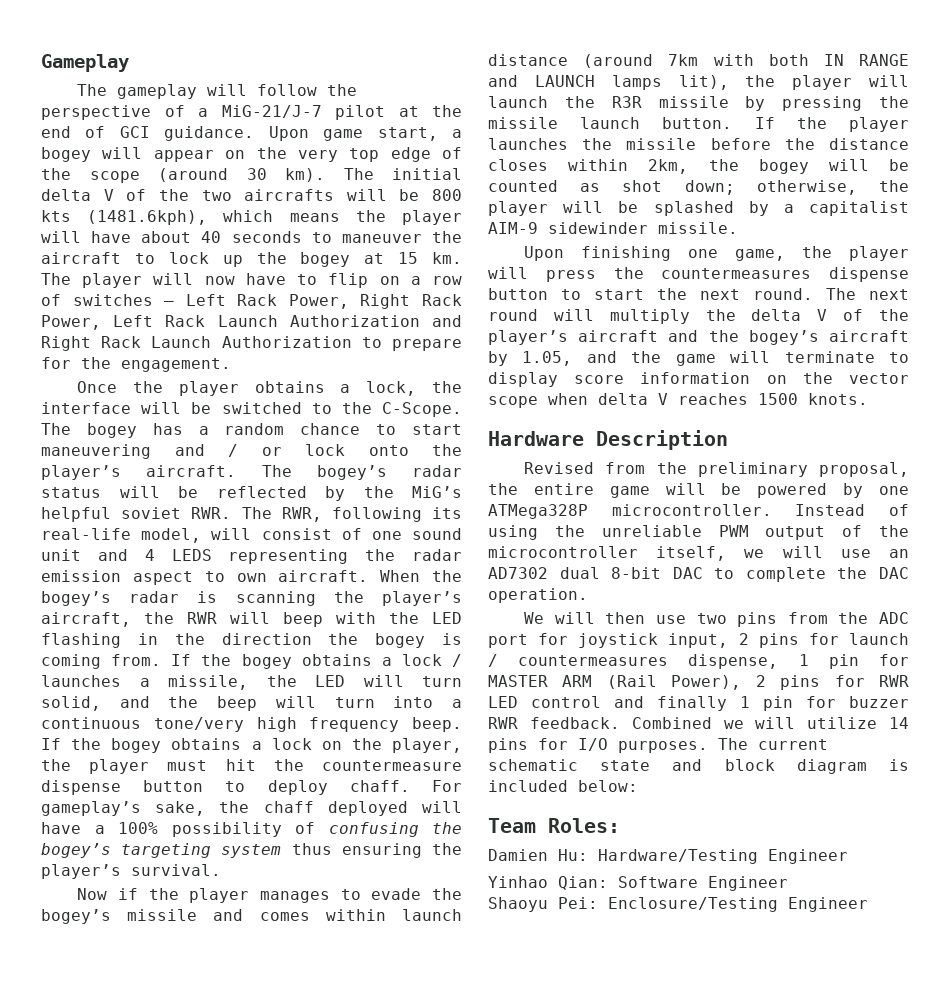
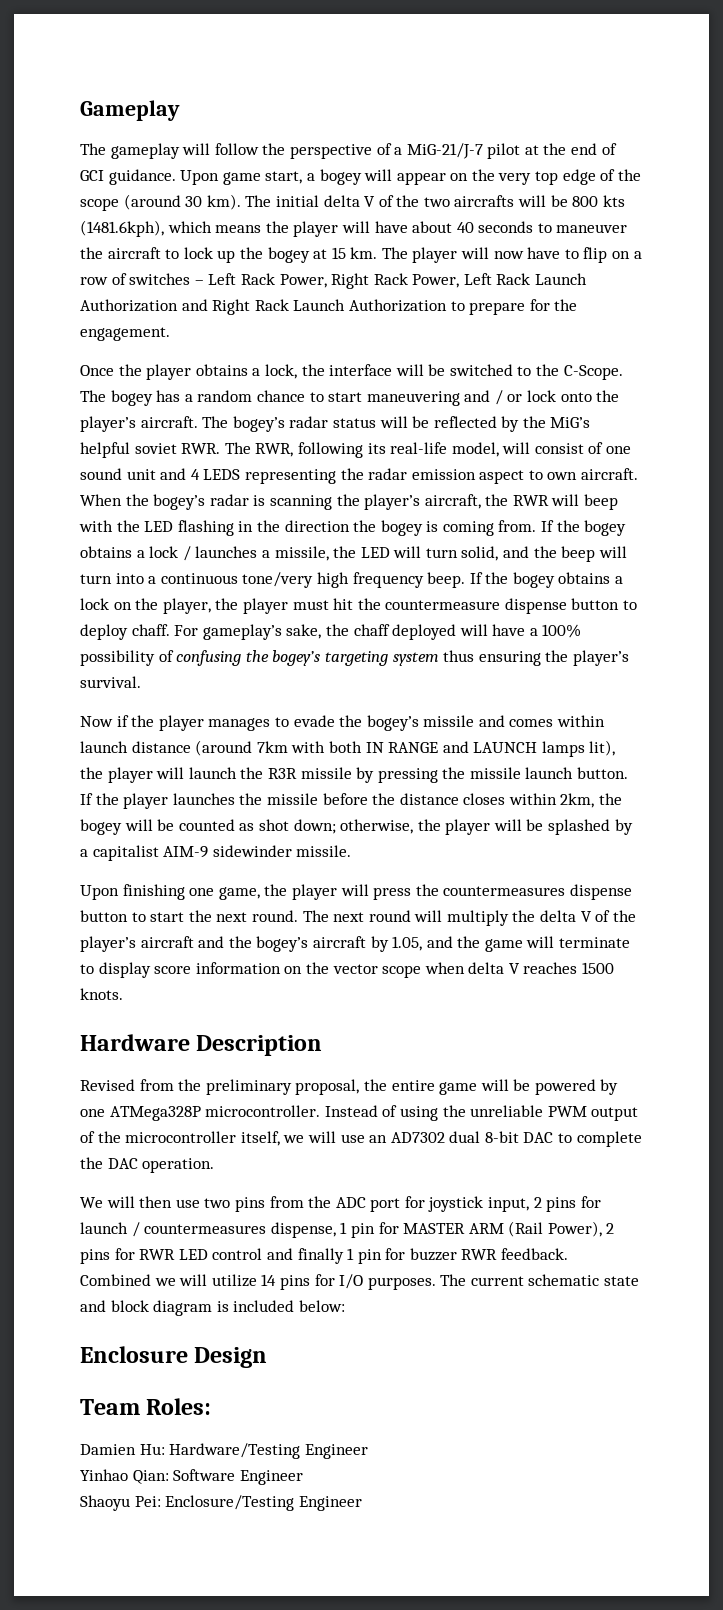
(638, 786) none -> [80,1346,268,1368] // Enclosure Design

